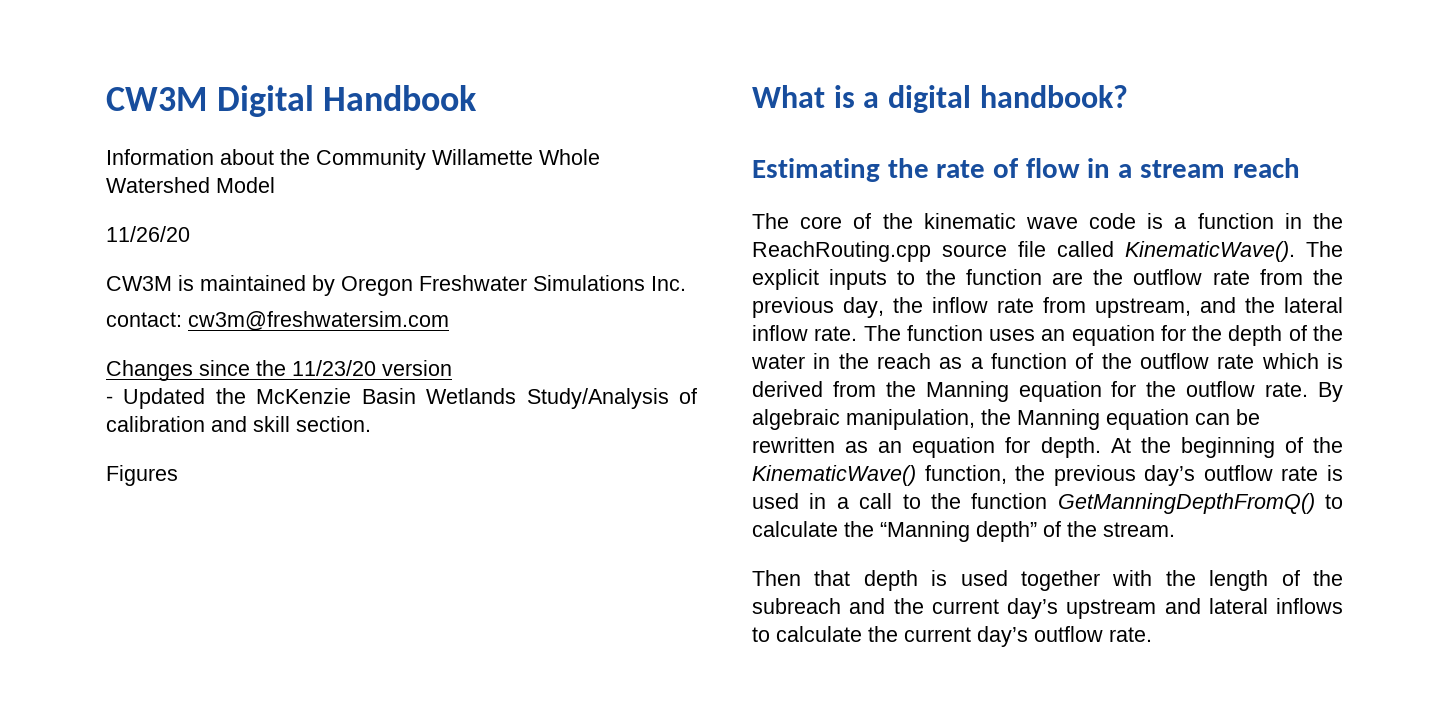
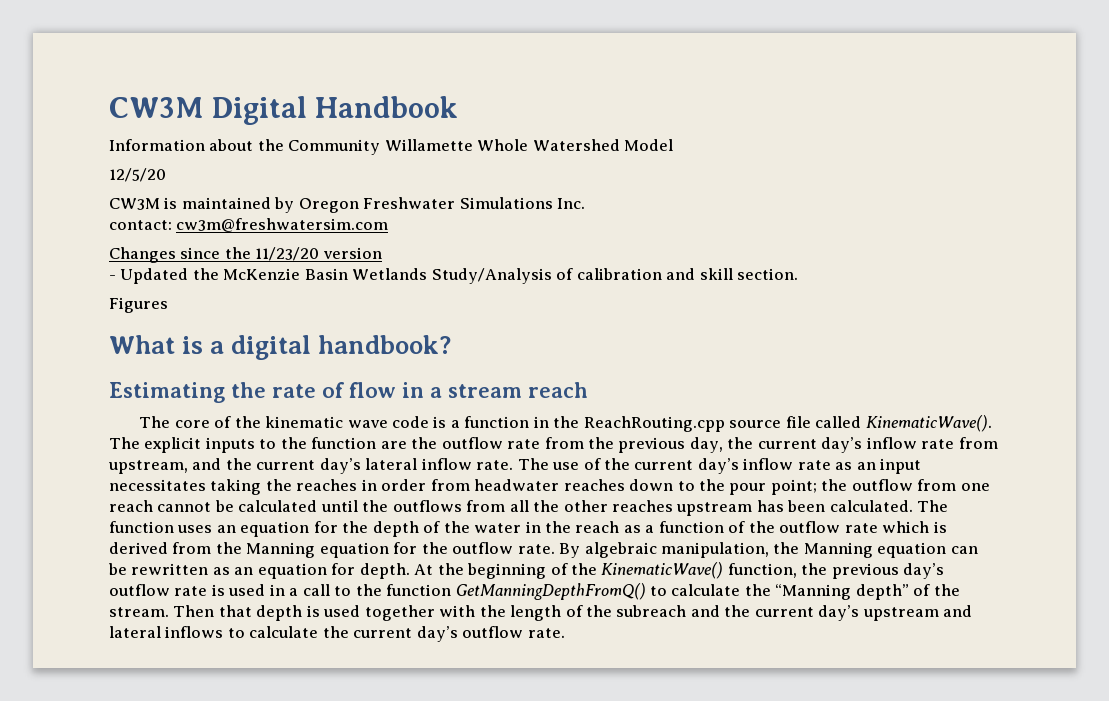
[106,226,190,242] 11/26/20 -> [109,168,166,182] 12/5/20
(923, 305) none -> [757,437,863,453] current day’s
(1275, 305) none -> [256,458,361,474] current day’s
(901, 333) none -> [552,458,922,474] [109,479,990,495] [109,500,949,516] use of the current day’s inflow rate as an input necessitates taking the reaches in order from headwater reaches down to the pour point; the outflow from one reach cannot be calculated until the outflows from all the other reaches upstream has been calculated. The
(1175, 529) // -> (169, 612) none

